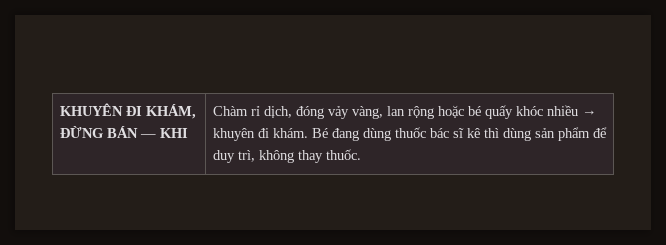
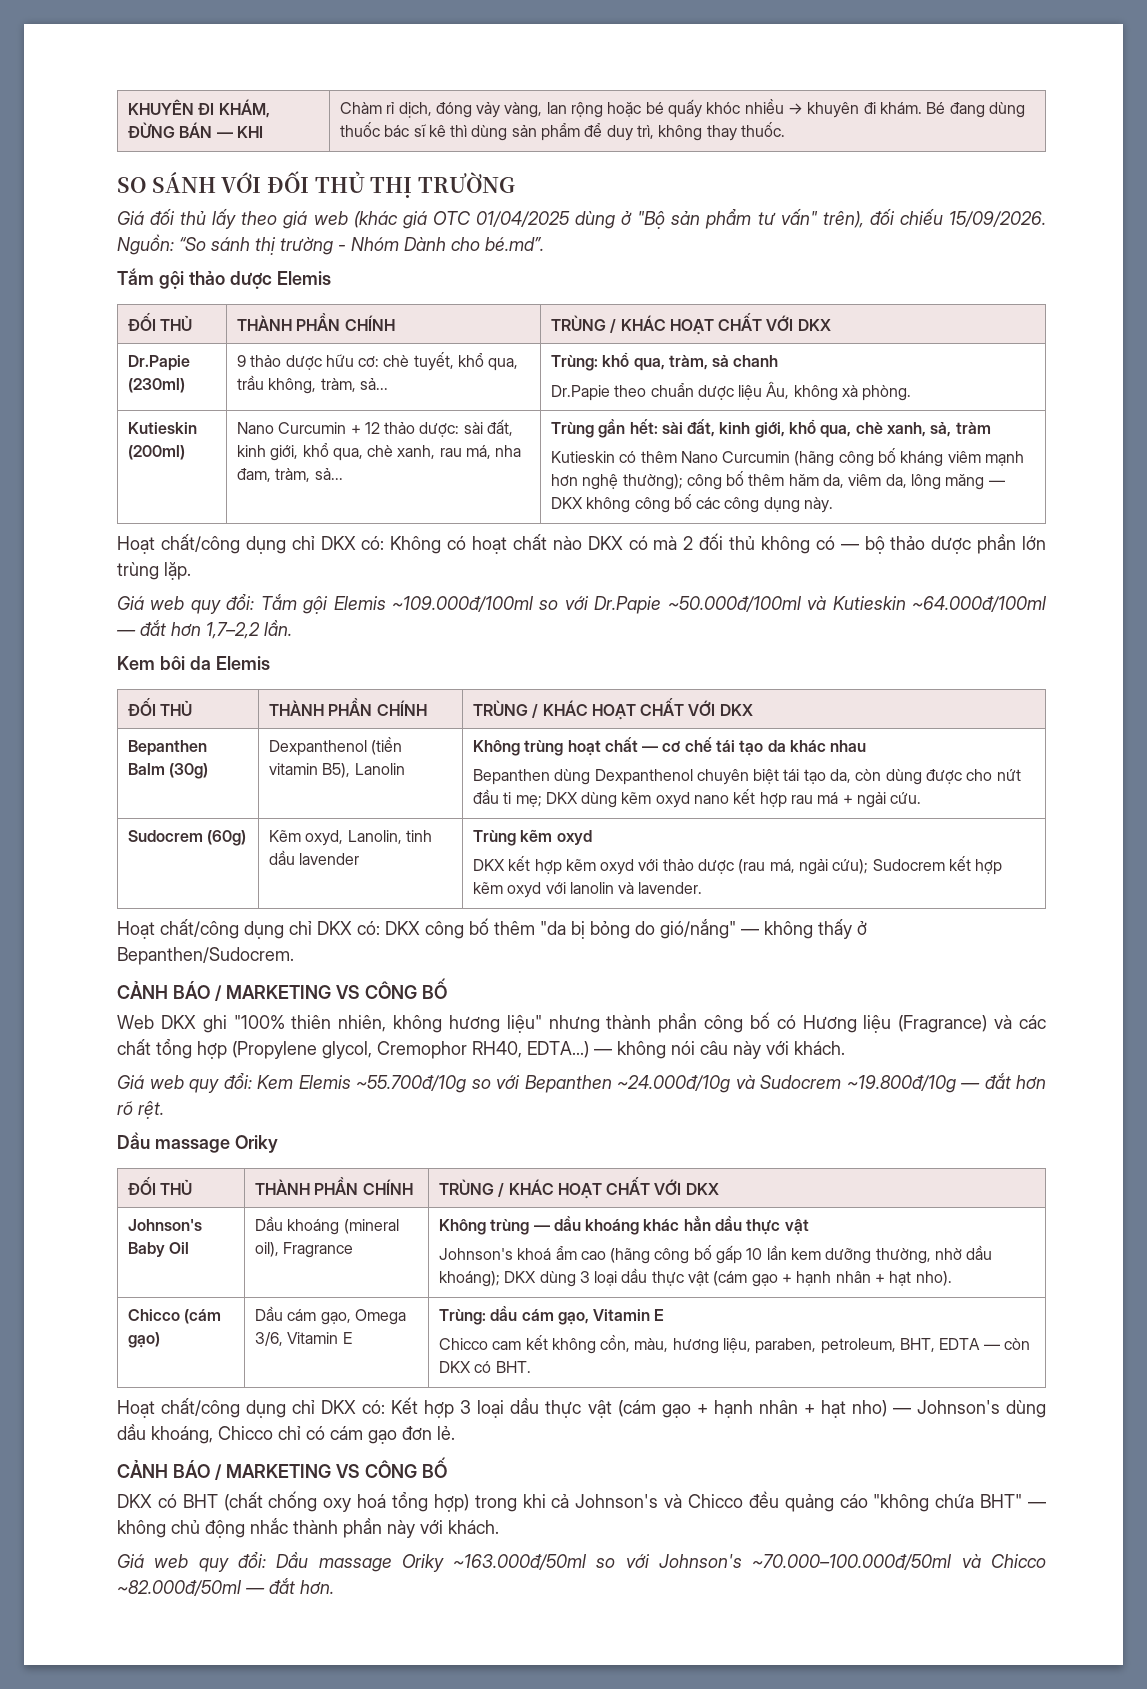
(361, 154) none -> [117,171,516,198] [117,208,1046,229] [117,234,544,255] [117,268,331,289] [127,313,193,331] [236,313,395,331] [550,313,831,335] [127,355,190,371] [127,378,185,393] [236,352,519,371] [236,375,388,394] [550,352,779,371] [550,381,912,401] [127,422,197,434] [127,445,185,460] [236,419,514,437] [236,443,522,461] [236,468,343,482] [550,419,991,438] [550,448,1025,467] [550,471,1005,490] [550,494,834,513] [117,533,1046,554] [117,562,191,580] [117,594,1046,614] [117,620,292,639] [117,656,270,670] [127,698,193,716] [268,698,427,716] [472,698,753,720] [127,740,207,756] [127,763,209,779] [268,737,403,756] [268,763,405,778] [472,737,867,756] [472,769,1021,785] [472,789,922,808] [127,830,247,846] [268,830,432,846] [268,850,360,865] [472,829,592,846] [472,856,1003,875] [472,882,703,898] [117,918,867,939] [117,947,294,965] [117,978,447,1001] [117,1012,1047,1033] [117,1039,845,1059] [117,1073,1046,1093] [117,1101,164,1119] [117,1132,278,1153] [127,1177,193,1195] [254,1177,413,1195] [438,1177,719,1199] [127,1219,202,1231] [127,1242,190,1257] [254,1216,399,1235] [254,1242,354,1258] [438,1216,809,1235] [438,1245,993,1264] [438,1268,952,1287] [127,1309,222,1324] [127,1332,160,1348] [254,1306,406,1325] [254,1332,352,1346] [438,1306,665,1325] [438,1335,1031,1354] [438,1361,531,1373] [117,1397,1047,1418] [117,1424,455,1444] [117,1457,447,1480] [117,1491,1046,1512] [117,1518,499,1538] [117,1552,1046,1572] [117,1578,334,1596] // SO SÁNH VỚI ĐỐI THỦ THỊ TRƯỜNG // Giá đối thủ lấy theo giá web (khác giá OTC 01/04/2025 dùng ở "Bộ sản phẩm tư vấn" trên), đối chiếu 15/09/2026. Nguồn: “So sánh thị trường - Nhóm Dành cho bé.md”. // Tắm gội thảo dược Elemis // ĐỐI THỦ | THÀNH PHẦN CHÍNH | TRÙNG / KHÁC HOẠT CHẤT VỚI DKX // Dr.Papie (230ml) | 9 thảo dược hữu cơ: chè tuyết, khổ qua, trầu không, tràm, sả... | Trùng: khổ qua, tràm, sả chanh // Dr.Papie theo chuẩn dược liệu Âu, không xà phòng. // Kutieskin (200ml) | Nano Curcumin + 12 thảo dược: sài đất, kinh giới, khổ qua, chè xanh, rau má, nha đam, tràm, sả... | Trùng gần hết: sài đất, kinh giới, khổ qua, chè xanh, sả, tràm // Kutieskin có thêm Nano Curcumin (hãng công bố kháng viêm mạnh hơn nghệ thường); công bố thêm hăm da, viêm da, lông măng — DKX không công bố các công dụng này. // Hoạt chất/công dụng chỉ DKX có: Không có hoạt chất nào DKX có mà 2 đối thủ không có — bộ thảo dược phần lớn trùng lặp. // Giá web quy đổi: Tắm gội Elemis ~109.000đ/100ml so với Dr.Papie ~50.000đ/100ml và Kutieskin ~64.000đ/100ml — đắt hơn 1,7–2,2 lần. // Kem bôi da Elemis // ĐỐI THỦ | THÀNH PHẦN CHÍNH | TRÙNG / KHÁC HOẠT CHẤT VỚI DKX // Bepanthen Balm (30g) | Dexpanthenol (tiền vitamin B5), Lanolin | Không trùng hoạt chất — cơ chế tái tạo da khác nhau // Bepanthen dùng Dexpanthenol chuyên biệt tái tạo da, còn dùng được cho nứt đầu ti mẹ; DKX dùng kẽm oxyd nano kết hợp rau má + ngải cứu. // Sudocrem (60g) | Kẽm oxyd, Lanolin, tinh dầu lavender | Trùng kẽm oxyd // DKX kết hợp kẽm oxyd với thảo dược (rau má, ngải cứu); Sudocrem kết hợp kẽm oxyd với lanolin và lavender. // Hoạt chất/công dụng chỉ DKX có: DKX công bố thêm "da bị bỏng do gió/nắng" — không thấy ở Bepanthen/Sudocrem. // CẢNH BÁO / MARKETING VS CÔNG BỐ // Web DKX ghi "100% thiên nhiên, không hương liệu" nhưng thành phần công bố có Hương liệu (Fragrance) và các chất tổng hợp (Propylene glycol, Cremophor RH40, EDTA...) — không nói câu này với khách. // Giá web quy đổi: Kem Elemis ~55.700đ/10g so với Bepanthen ~24.000đ/10g và Sudocrem ~19.800đ/10g — đắt hơn rõ rệt. // Dầu massage Oriky // ĐỐI THỦ | THÀNH PHẦN CHÍNH | TRÙNG / KHÁC HOẠT CHẤT VỚI DKX // Johnson's Baby Oil | Dầu khoáng (mineral oil), Fragrance | Không trùng — dầu khoáng khác hẳn dầu thực vật // Johnson's khoá ẩm cao (hãng công bố gấp 10 lần kem dưỡng thường, nhờ dầu khoáng); DKX dùng 3 loại dầu thực vật (cám gạo + hạnh nhân + hạt nho). // Chicco (cám gạo) | Dầu cám gạo, Omega 3/6, Vitamin E | Trùng: dầu cám gạo, Vitamin E // Chicco cam kết không cồn, màu, hương liệu, paraben, petroleum, BHT, EDTA — còn DKX có BHT. // Hoạt chất/công dụng chỉ DKX có: Kết hợp 3 loại dầu thực vật (cám gạo + hạnh nhân + hạt nho) — Johnson's dùng dầu khoáng, Chicco chỉ có cám gạo đơn lẻ. // CẢNH BÁO / MARKETING VS CÔNG BỐ // DKX có BHT (chất chống oxy hoá tổng hợp) trong khi cả Johnson's và Chicco đều quảng cáo "không chứa BHT" — không chủ động nhắc thành phần này với khách. // Giá web quy đổi: Dầu massage Oriky ~163.000đ/50ml so với Johnson's ~70.000–100.000đ/50ml và Chicco ~82.000đ/50ml — đắt hơn.

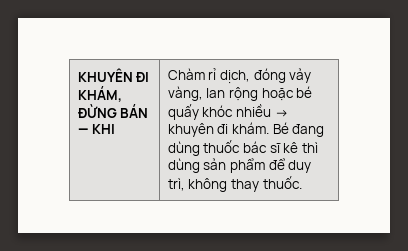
[117,171,516,198] [117,208,1046,229] [117,234,544,255] [117,268,331,289] [127,313,193,331] [236,313,395,331] [550,313,831,335] [127,355,190,371] [127,378,185,393] [236,352,519,371] [236,375,388,394] [550,352,779,371] [550,381,912,401] [127,422,197,434] [127,445,185,460] [236,419,514,437] [236,443,522,461] [236,468,343,482] [550,419,991,438] [550,448,1025,467] [550,471,1005,490] [550,494,834,513] [117,533,1046,554] [117,562,191,580] [117,594,1046,614] [117,620,292,639] [117,656,270,670] [127,698,193,716] [268,698,427,716] [472,698,753,720] [127,740,207,756] [127,763,209,779] [268,737,403,756] [268,763,405,778] [472,737,867,756] [472,769,1021,785] [472,789,922,808] [127,830,247,846] [268,830,432,846] [268,850,360,865] [472,829,592,846] [472,856,1003,875] [472,882,703,898] [117,918,867,939] [117,947,294,965] [117,978,447,1001] [117,1012,1047,1033] [117,1039,845,1059] [117,1073,1046,1093] [117,1101,164,1119] [117,1132,278,1153] [127,1177,193,1195] [254,1177,413,1195] [438,1177,719,1199] [127,1219,202,1231] [127,1242,190,1257] [254,1216,399,1235] [254,1242,354,1258] [438,1216,809,1235] [438,1245,993,1264] [438,1268,952,1287] [127,1309,222,1324] [127,1332,160,1348] [254,1306,406,1325] [254,1332,352,1346] [438,1306,665,1325] [438,1335,1031,1354] [438,1361,531,1373] [117,1397,1047,1418] [117,1424,455,1444] [117,1457,447,1480] [117,1491,1046,1512] [117,1518,499,1538] [117,1552,1046,1572] [117,1578,334,1596] // SO SÁNH VỚI ĐỐI THỦ THỊ TRƯỜNG // Giá đối thủ lấy theo giá web (khác giá OTC 01/04/2025 dùng ở "Bộ sản phẩm tư vấn" trên), đối chiếu 15/09/2026. Nguồn: “So sánh thị trường - Nhóm Dành cho bé.md”. // Tắm gội thảo dược Elemis // ĐỐI THỦ | THÀNH PHẦN CHÍNH | TRÙNG / KHÁC HOẠT CHẤT VỚI DKX // Dr.Papie (230ml) | 9 thảo dược hữu cơ: chè tuyết, khổ qua, trầu không, tràm, sả... | Trùng: khổ qua, tràm, sả chanh // Dr.Papie theo chuẩn dược liệu Âu, không xà phòng. // Kutieskin (200ml) | Nano Curcumin + 12 thảo dược: sài đất, kinh giới, khổ qua, chè xanh, rau má, nha đam, tràm, sả... | Trùng gần hết: sài đất, kinh giới, khổ qua, chè xanh, sả, tràm // Kutieskin có thêm Nano Curcumin (hãng công bố kháng viêm mạnh hơn nghệ thường); công bố thêm hăm da, viêm da, lông măng — DKX không công bố các công dụng này. // Hoạt chất/công dụng chỉ DKX có: Không có hoạt chất nào DKX có mà 2 đối thủ không có — bộ thảo dược phần lớn trùng lặp. // Giá web quy đổi: Tắm gội Elemis ~109.000đ/100ml so với Dr.Papie ~50.000đ/100ml và Kutieskin ~64.000đ/100ml — đắt hơn 1,7–2,2 lần. // Kem bôi da Elemis // ĐỐI THỦ | THÀNH PHẦN CHÍNH | TRÙNG / KHÁC HOẠT CHẤT VỚI DKX // Bepanthen Balm (30g) | Dexpanthenol (tiền vitamin B5), Lanolin | Không trùng hoạt chất — cơ chế tái tạo da khác nhau // Bepanthen dùng Dexpanthenol chuyên biệt tái tạo da, còn dùng được cho nứt đầu ti mẹ; DKX dùng kẽm oxyd nano kết hợp rau má + ngải cứu. // Sudocrem (60g) | Kẽm oxyd, Lanolin, tinh dầu lavender | Trùng kẽm oxyd // DKX kết hợp kẽm oxyd với thảo dược (rau má, ngải cứu); Sudocrem kết hợp kẽm oxyd với lanolin và lavender. // Hoạt chất/công dụng chỉ DKX có: DKX công bố thêm "da bị bỏng do gió/nắng" — không thấy ở Bepanthen/Sudocrem. // CẢNH BÁO / MARKETING VS CÔNG BỐ // Web DKX ghi "100% thiên nhiên, không hương liệu" nhưng thành phần công bố có Hương liệu (Fragrance) và các chất tổng hợp (Propylene glycol, Cremophor RH40, EDTA...) — không nói câu này với khách. // Giá web quy đổi: Kem Elemis ~55.700đ/10g so với Bepanthen ~24.000đ/10g và Sudocrem ~19.800đ/10g — đắt hơn rõ rệt. // Dầu massage Oriky // ĐỐI THỦ | THÀNH PHẦN CHÍNH | TRÙNG / KHÁC HOẠT CHẤT VỚI DKX // Johnson's Baby Oil | Dầu khoáng (mineral oil), Fragrance | Không trùng — dầu khoáng khác hẳn dầu thực vật // Johnson's khoá ẩm cao (hãng công bố gấp 10 lần kem dưỡng thường, nhờ dầu khoáng); DKX dùng 3 loại dầu thực vật (cám gạo + hạnh nhân + hạt nho). // Chicco (cám gạo) | Dầu cám gạo, Omega 3/6, Vitamin E | Trùng: dầu cám gạo, Vitamin E // Chicco cam kết không cồn, màu, hương liệu, paraben, petroleum, BHT, EDTA — còn DKX có BHT. // Hoạt chất/công dụng chỉ DKX có: Kết hợp 3 loại dầu thực vật (cám gạo + hạnh nhân + hạt nho) — Johnson's dùng dầu khoáng, Chicco chỉ có cám gạo đơn lẻ. // CẢNH BÁO / MARKETING VS CÔNG BỐ // DKX có BHT (chất chống oxy hoá tổng hợp) trong khi cả Johnson's và Chicco đều quảng cáo "không chứa BHT" — không chủ động nhắc thành phần này với khách. // Giá web quy đổi: Dầu massage Oriky ~163.000đ/50ml so với Johnson's ~70.000–100.000đ/50ml và Chicco ~82.000đ/50ml — đắt hơn. -> (302, 182) none

